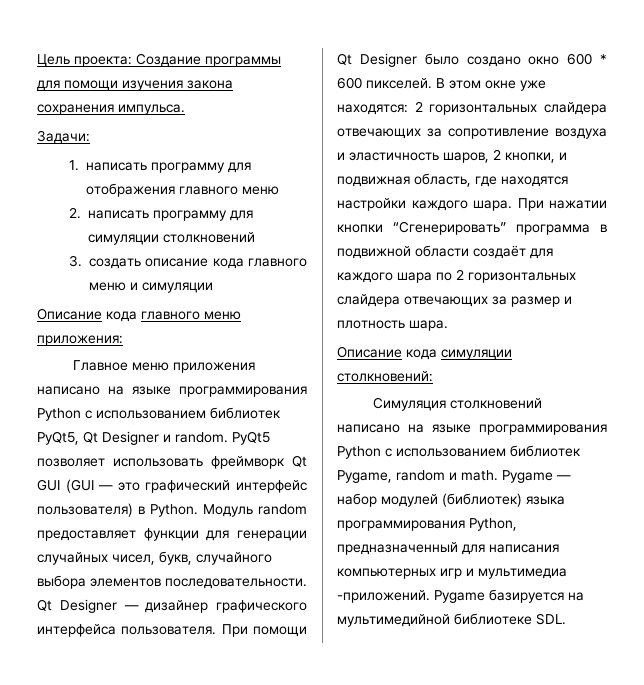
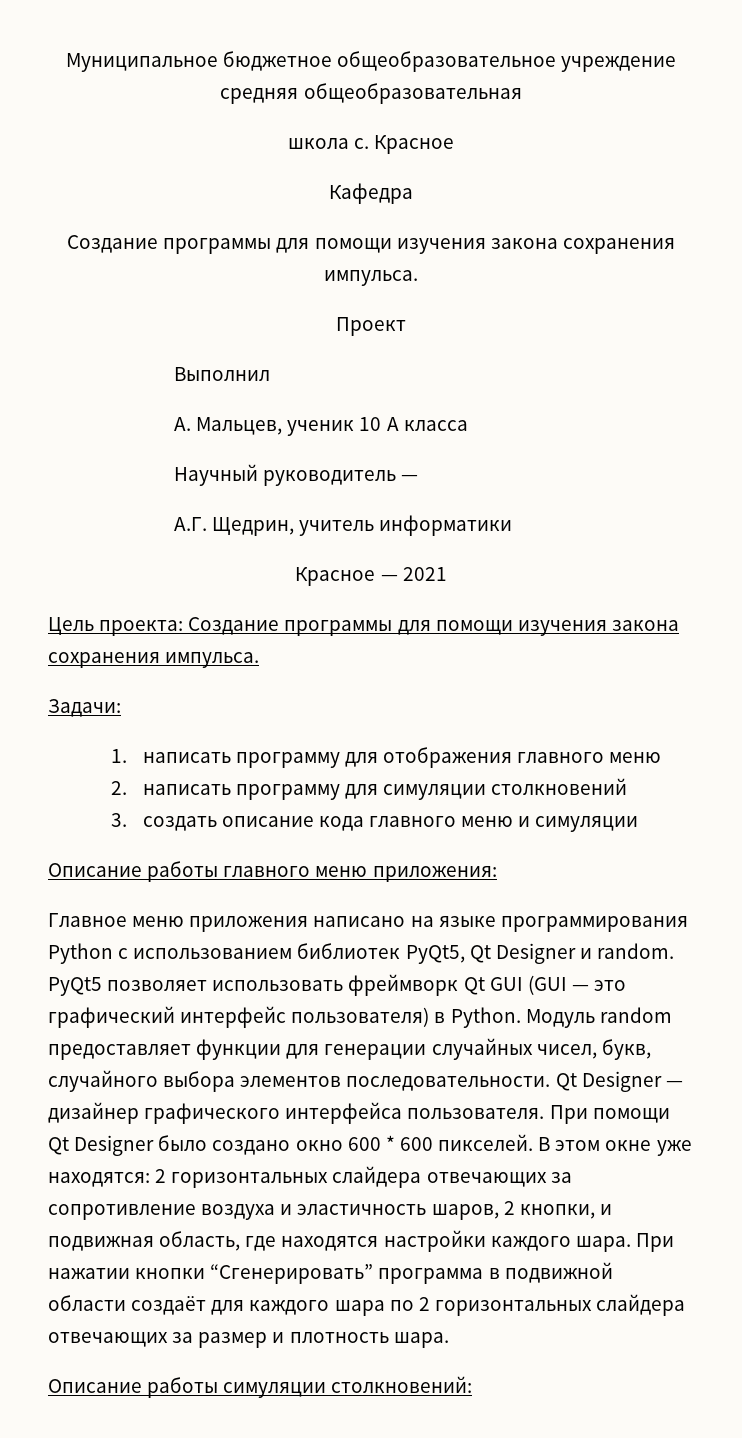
(37, 60) none -> [65,51,677,72] [220,83,522,104] [287,135,455,154] [329,183,413,204] [67,235,675,254] [324,270,418,286] [336,317,406,336] [174,367,271,381] [174,417,468,436] [174,464,419,486] [174,515,513,536] [295,567,447,586] Муниципальное бюджетное общеобразовательное учреждение средняя общеобразовательная // школа с. Красное // Кафедра // Создание программы для помощи изучения закона сохранения импульса. // Проект // Выполнил // А. Мальцев, ученик 10 А класса // Научный руководитель — // А.Г. Щедрин, учитель информатики // Красное — 2021 //
[106,311,137,322] кода -> [147,861,219,882] работы
[406,349,437,360] кода -> [147,1377,219,1398] работы
[373,397,543,411] [337,424,607,435] [337,445,581,459] [337,470,571,483] [337,493,565,507] [337,518,517,531] [337,542,559,555] [337,568,567,579] [337,589,584,603] [337,613,566,627] // Симуляция столкновений написано на языке программирования Python с использованием библиотек Pygame, random и math. Pygame — набор модулей (библиотек) языка программирования Python, предназначенный для написания компьютерных игр и мультимедиа -приложений. Pygame базируется на мультимедийной библиотеке SDL. -> (473, 1384) none

